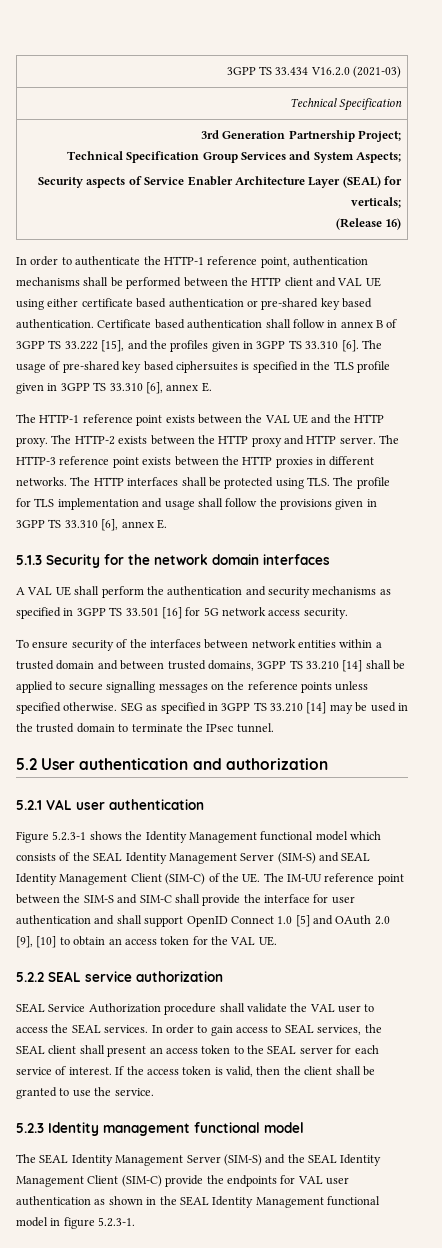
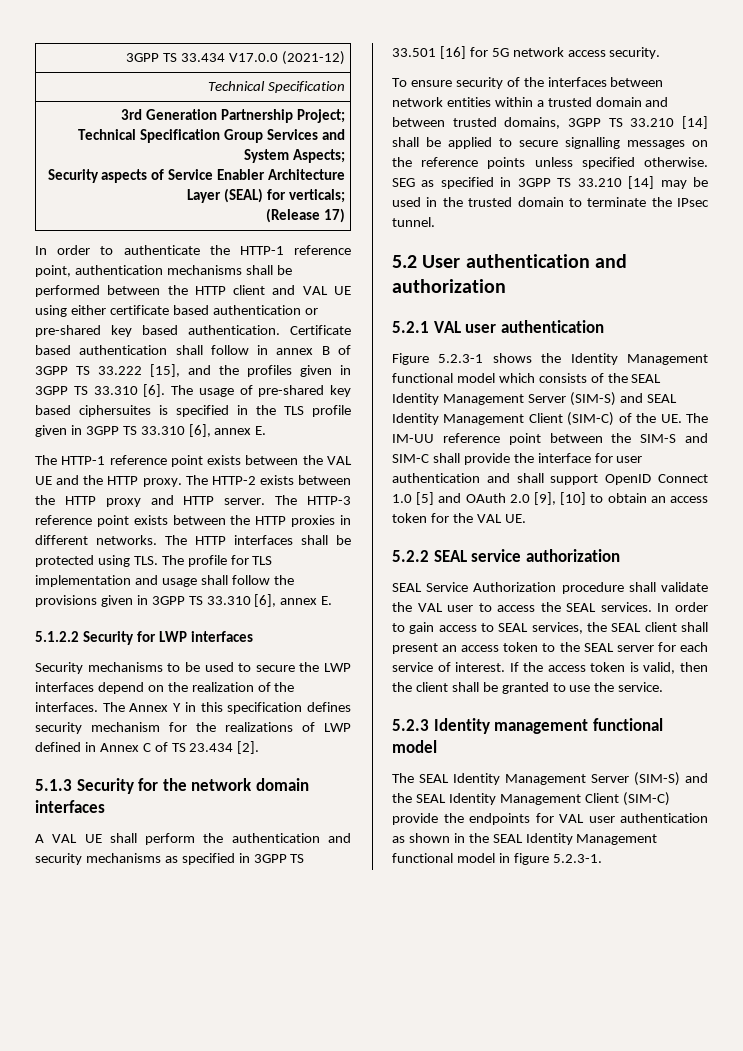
[310,66,402,78] V16.2.0 (2021-03) -> [229,51,346,65] V17.0.0 (2021-12)
[385,218,402,230] 16) -> [324,208,346,223] 17)
(167, 524) none -> [35,631,253,645] [35,662,351,674] [35,682,295,694] [35,702,352,714] [35,722,351,734] [35,741,260,754] // 5.1.2.2 Security for LWP interfaces // Security mechanisms to be used to secure the LWP interfaces depend on the realization of the interfaces. The Annex Y in this specification defines security mechanism for the realizations of LWP defined in Annex C of TS 23.434 [2].

